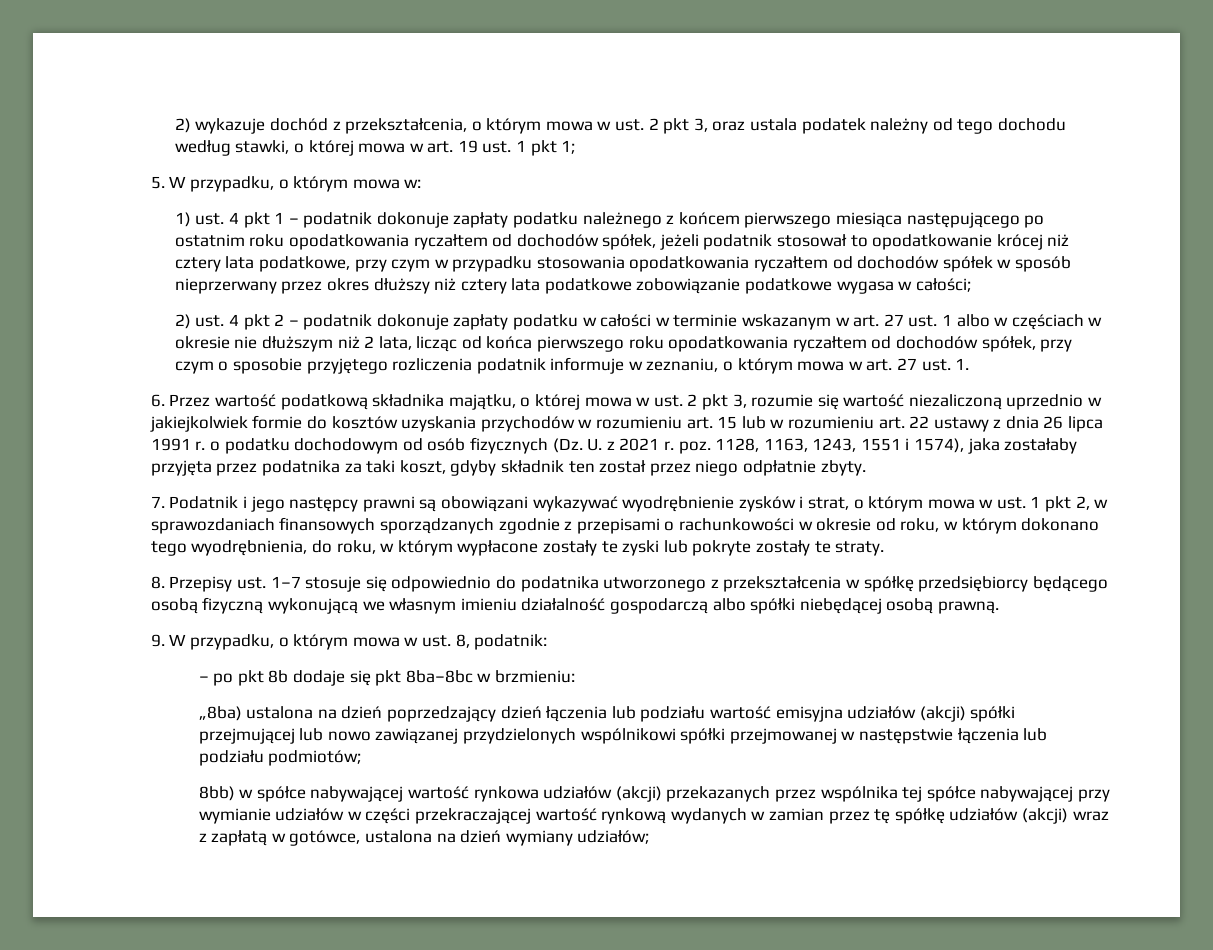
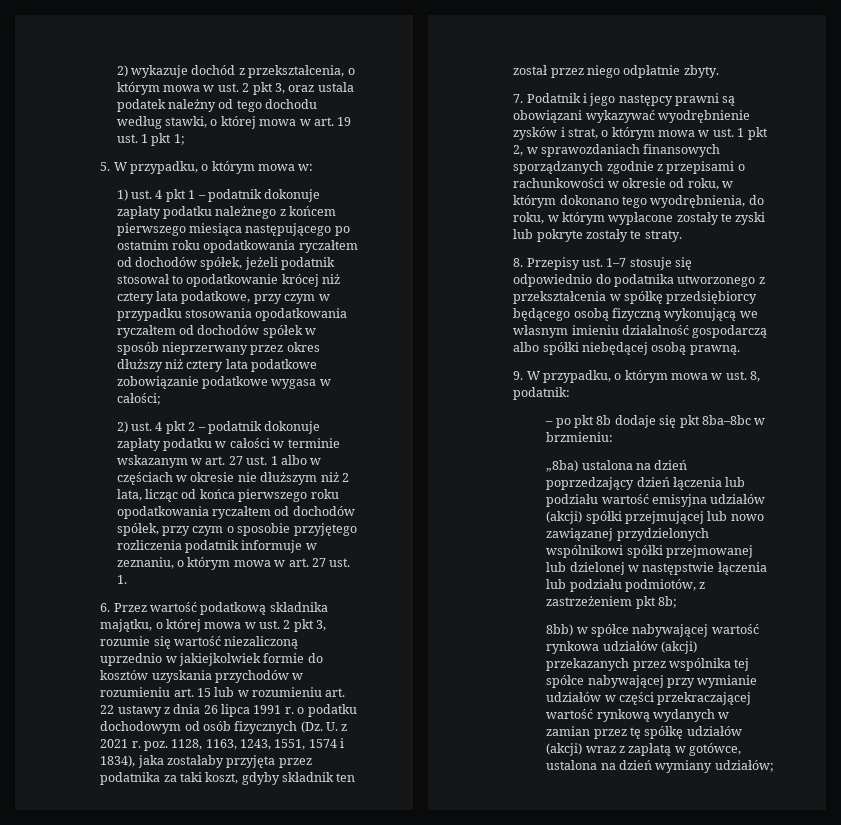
[860,438,965,453] 1551 i 1574), -> [274,738,345,750] [100,755,136,767] 1551, 1574 i 1834),
(837, 736) none -> [546,562,625,575] lub dzielonej
[268,750,362,766] podmiotów; -> [625,579,706,592] [546,596,678,609] podmiotów, z zastrzeżeniem pkt 8b;

